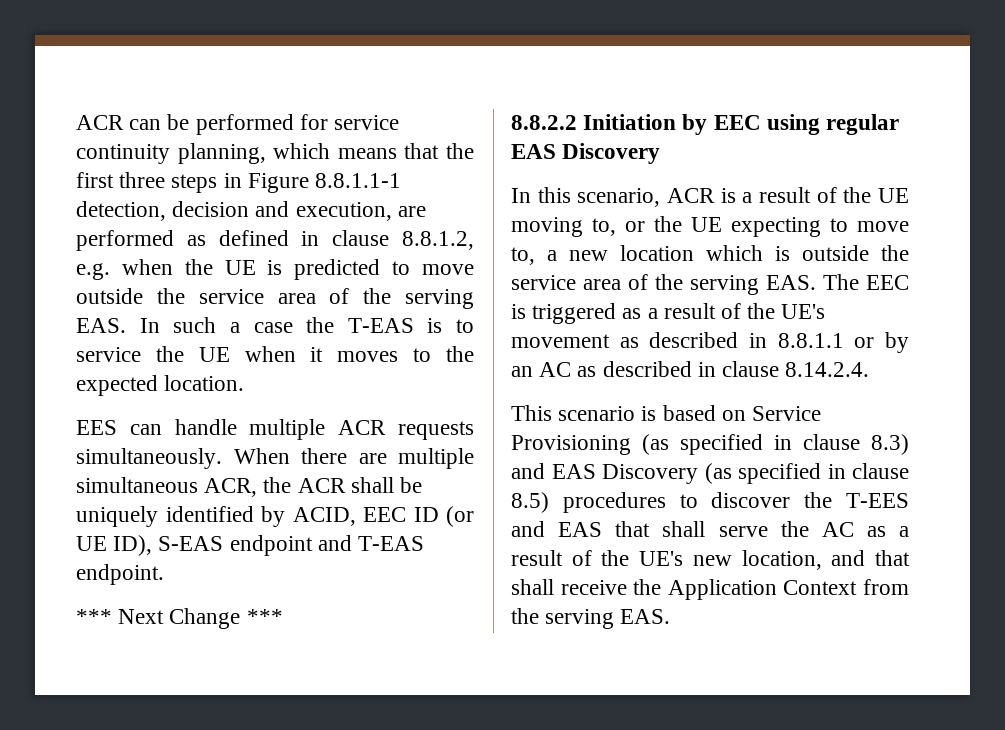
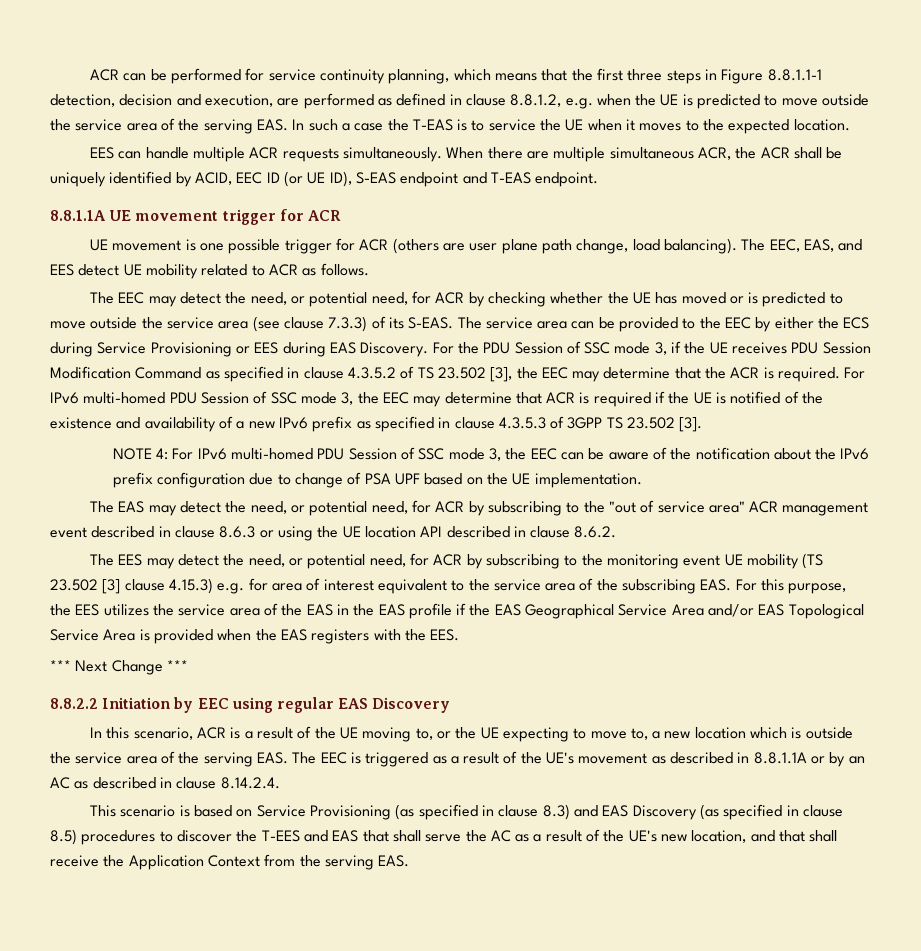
(164, 574) none -> [50,209,341,225] [90,238,863,254] [50,263,369,279] [90,291,843,307] [50,316,870,332] [50,341,871,357] [50,366,866,382] [50,391,824,407] [50,416,703,432] [112,447,870,461] [112,472,642,488] [90,500,869,516] [50,526,617,541] [90,553,824,569] [50,578,847,594] [50,603,864,619] [50,629,460,644] // 8.8.1.1A UE movement trigger for ACR // UE movement is one possible trigger for ACR (others are user plane path change, load balancing). The EEC, EAS, and EES detect UE mobility related to ACR as follows. // The EEC may detect the need, or potential need, for ACR by checking whether the UE has moved or is predicted to move outside the service area (see clause 7.3.3) of its S-EAS. The service area can be provided to the EEC by either the ECS during Service Provisioning or EES during EAS Discovery. For the PDU Session of SSC mode 3, if the UE receives PDU Session Modification Command as specified in clause 4.3.5.2 of TS 23.502 [3], the EEC may determine that the ACR is required. For IPv6 multi-homed PDU Session of SSC mode 3, the EEC may determine that ACR is required if the UE is notified of the existence and availability of a new IPv6 prefix as specified in clause 4.3.5.3 of 3GPP TS 23.502 [3]. // NOTE 4: For IPv6 multi-homed PDU Session of SSC mode 3, the EEC can be aware of the notification about the IPv6 prefix configuration due to change of PSA UPF based on the UE implementation. // The EAS may detect the need, or potential need, for ACR by subscribing to the "out of service area" ACR management event described in clause 8.6.3 or using the UE location API described in clause 8.6.2. // The EES may detect the need, or potential need, for ACR by subscribing to the monitoring event UE mobility (TS 23.502 [3] clause 4.15.3) e.g. for area of interest equivalent to the service area of the subscribing EAS. For this purpose, the EES utilizes the service area of the EAS in the EAS profile if the EAS Geographical Service Area and/or EAS Topological Service Area is provided when the EAS registers with the EES.
[777,333,844,348] 8.8.1.1 -> [753,752,807,764] 8.8.1.1A

